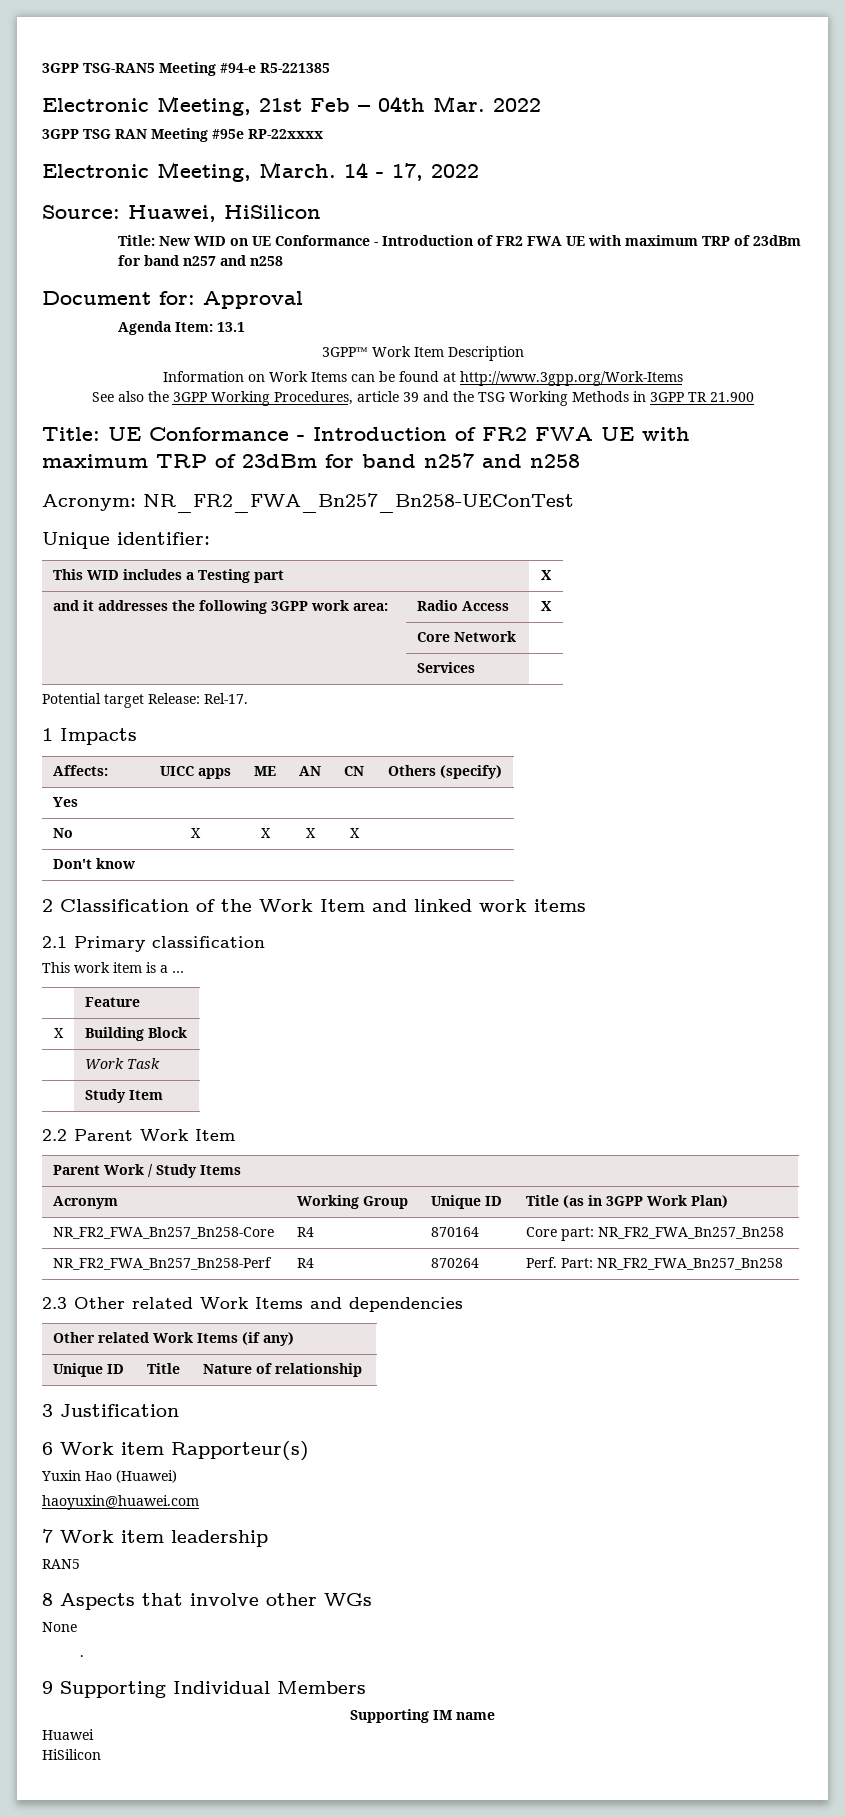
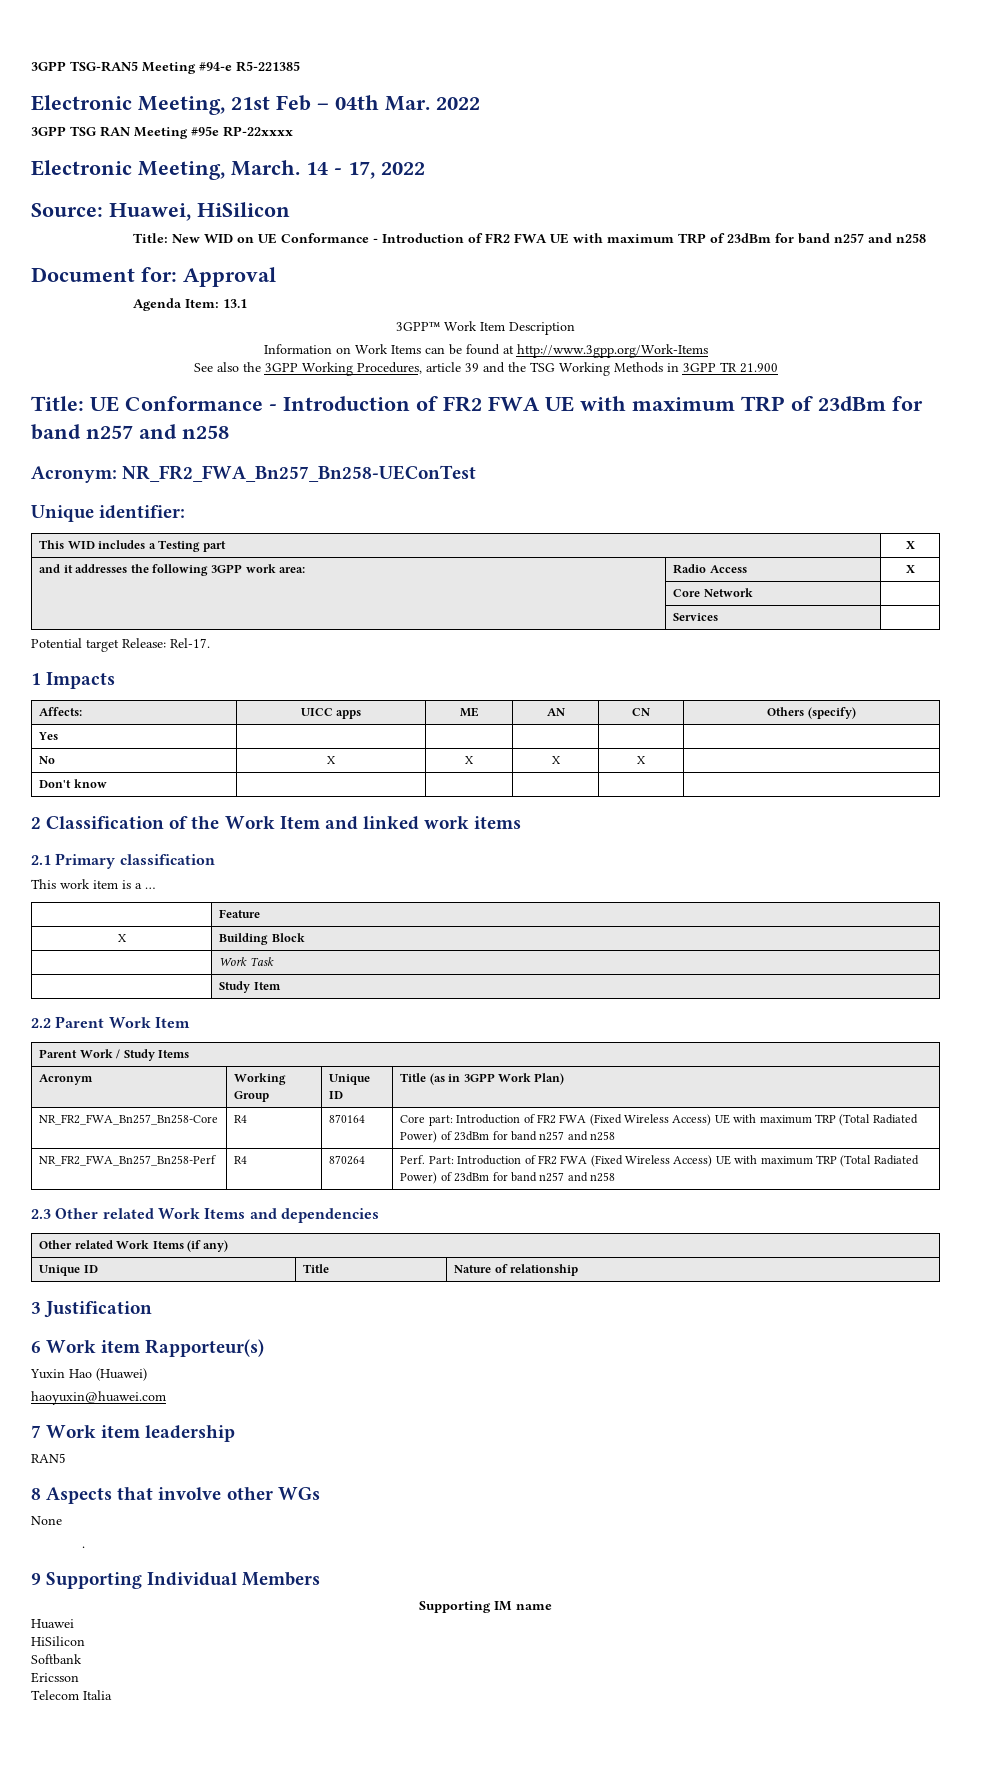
[598,1227,785,1239] NR_FR2_FWA_Bn257_Bn258 -> [456,1114,918,1126] [400,1131,616,1143] Introduction of FR2 FWA (Fixed Wireless Access) UE with maximum TRP (Total Radiated Power) of 23dBm for band n257 and n258
[597,1258,784,1270] NR_FR2_FWA_Bn257_Bn258 -> [457,1155,919,1167] [400,1172,616,1184] Introduction of FR2 FWA (Fixed Wireless Access) UE with maximum TRP (Total Radiated Power) of 23dBm for band n257 and n258
(101, 1754) none -> [31,1654,82,1665] [31,1672,79,1683] [31,1690,112,1700] // Softbank // Ericsson // Telecom Italia

